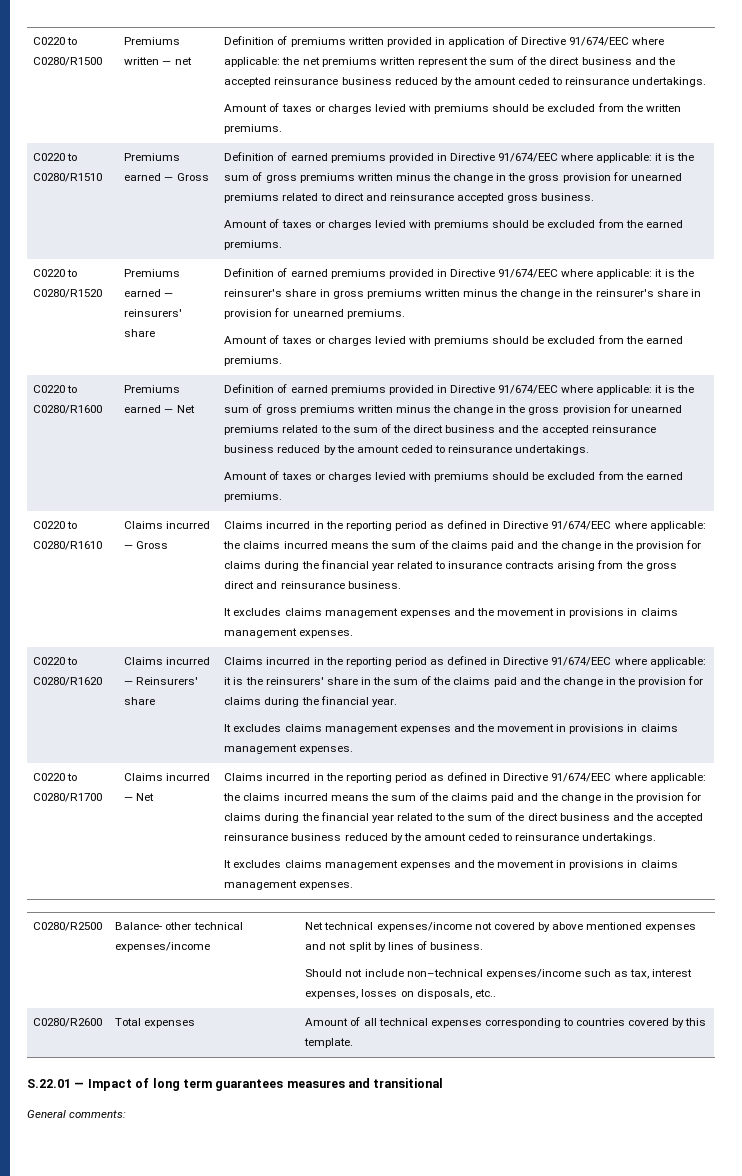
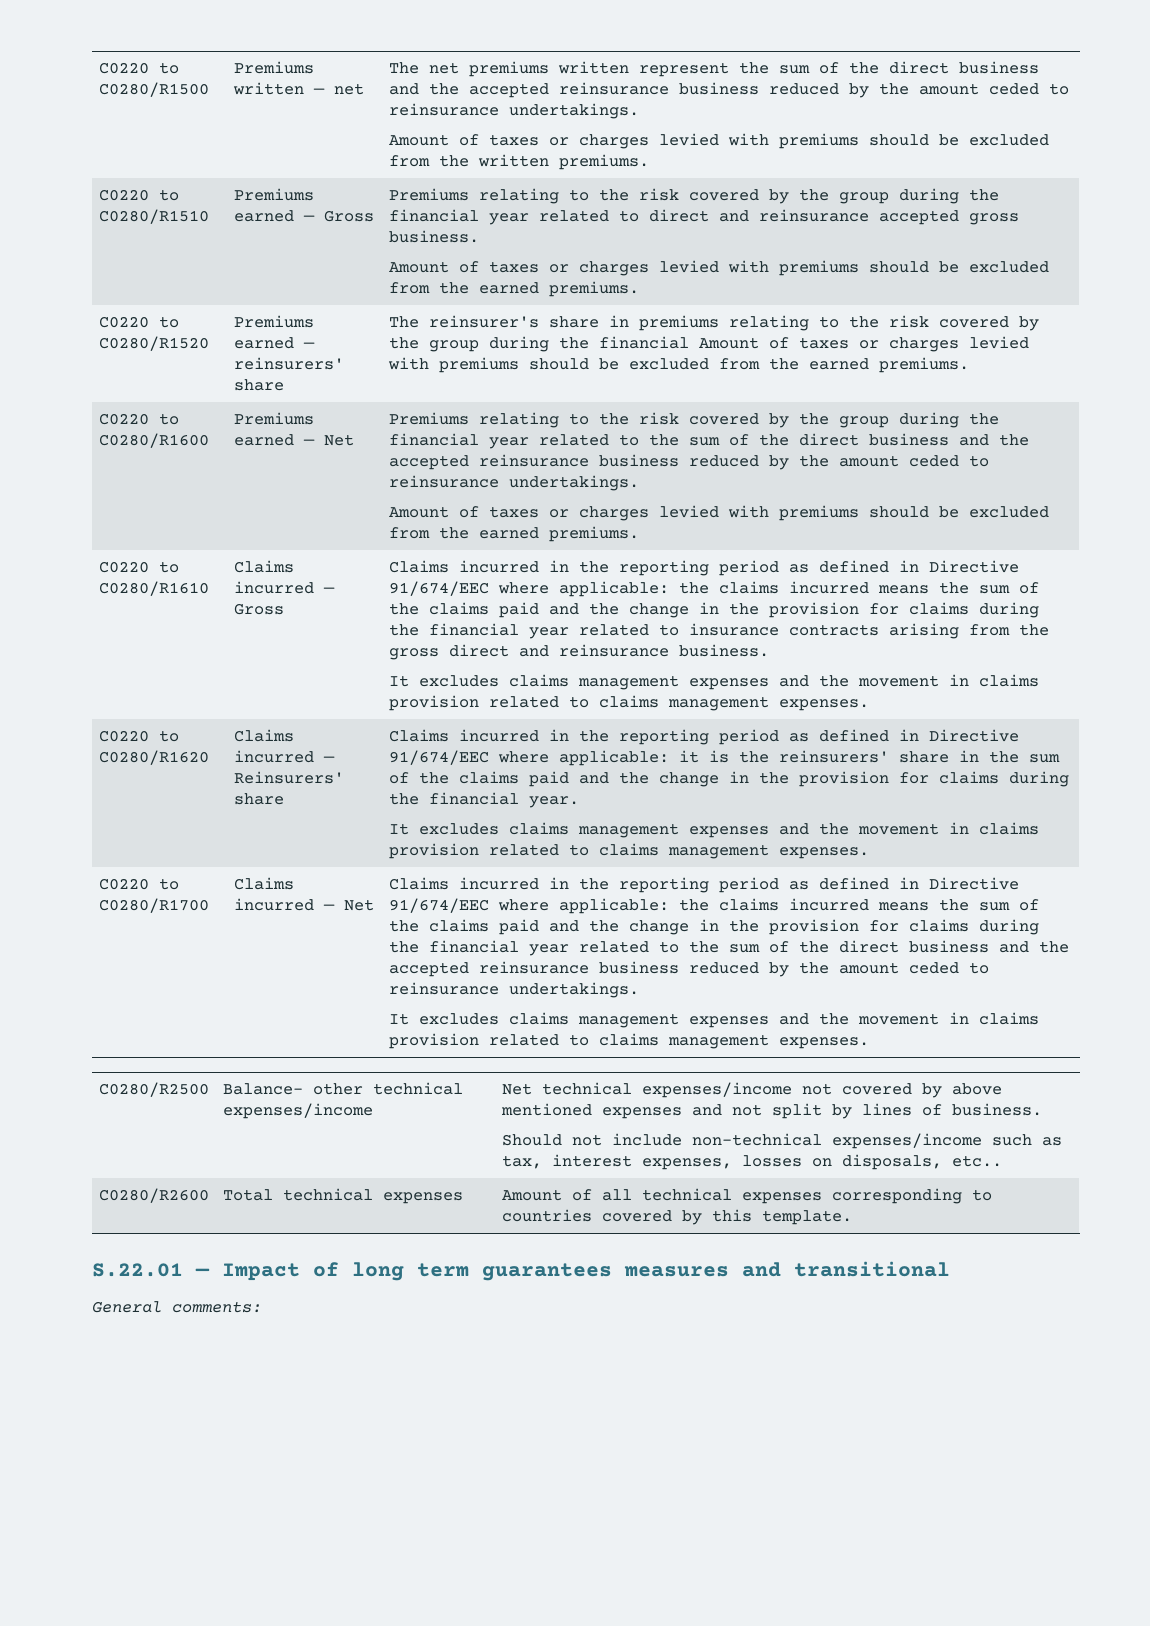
[224,36,665,47] [224,57,300,67] Definition of premiums written provided in application of Directive 91/674/EEC where applicable: the -> [388,62,419,74] The
[224,152,694,163] [224,172,682,183] [224,193,280,203] Definition of earned premiums provided in Directive 91/674/EEC where applicable: it is the sum of gross premiums written minus the change in the gross provision for unearned premiums -> [388,188,999,204] [388,209,529,225] Premiums relating to the risk covered by the group during the financial year
[224,268,694,279] [224,289,701,299] [224,308,405,319] Definition of earned premiums provided in Directive 91/674/EEC where applicable: it is the reinsurer's share in gross premiums written minus the change in the reinsurer's share in provision for unearned premiums. // -> [388,315,1039,331] [388,336,689,352] The reinsurer's share in premiums relating to the risk covered by the group during the financial
[224,384,694,395] [224,404,682,415] [224,425,280,435] Definition of earned premiums provided in Directive 91/674/EEC where applicable: it is the sum of gross premiums written minus the change in the gross provision for unearned premiums -> [388,412,999,428] [388,433,529,449] Premiums relating to the risk covered by the group during the financial year
[569,608,638,618] provisions in -> [978,674,1039,687] [388,695,589,711] claims provision related to
[569,724,638,734] provisions in -> [978,822,1039,835] [388,843,589,859] claims provision related to
[569,860,638,870] provisions in -> [978,1012,1039,1025] [388,1033,589,1049] claims provision related to
(142, 1022) none -> [282,1188,373,1201] technical

